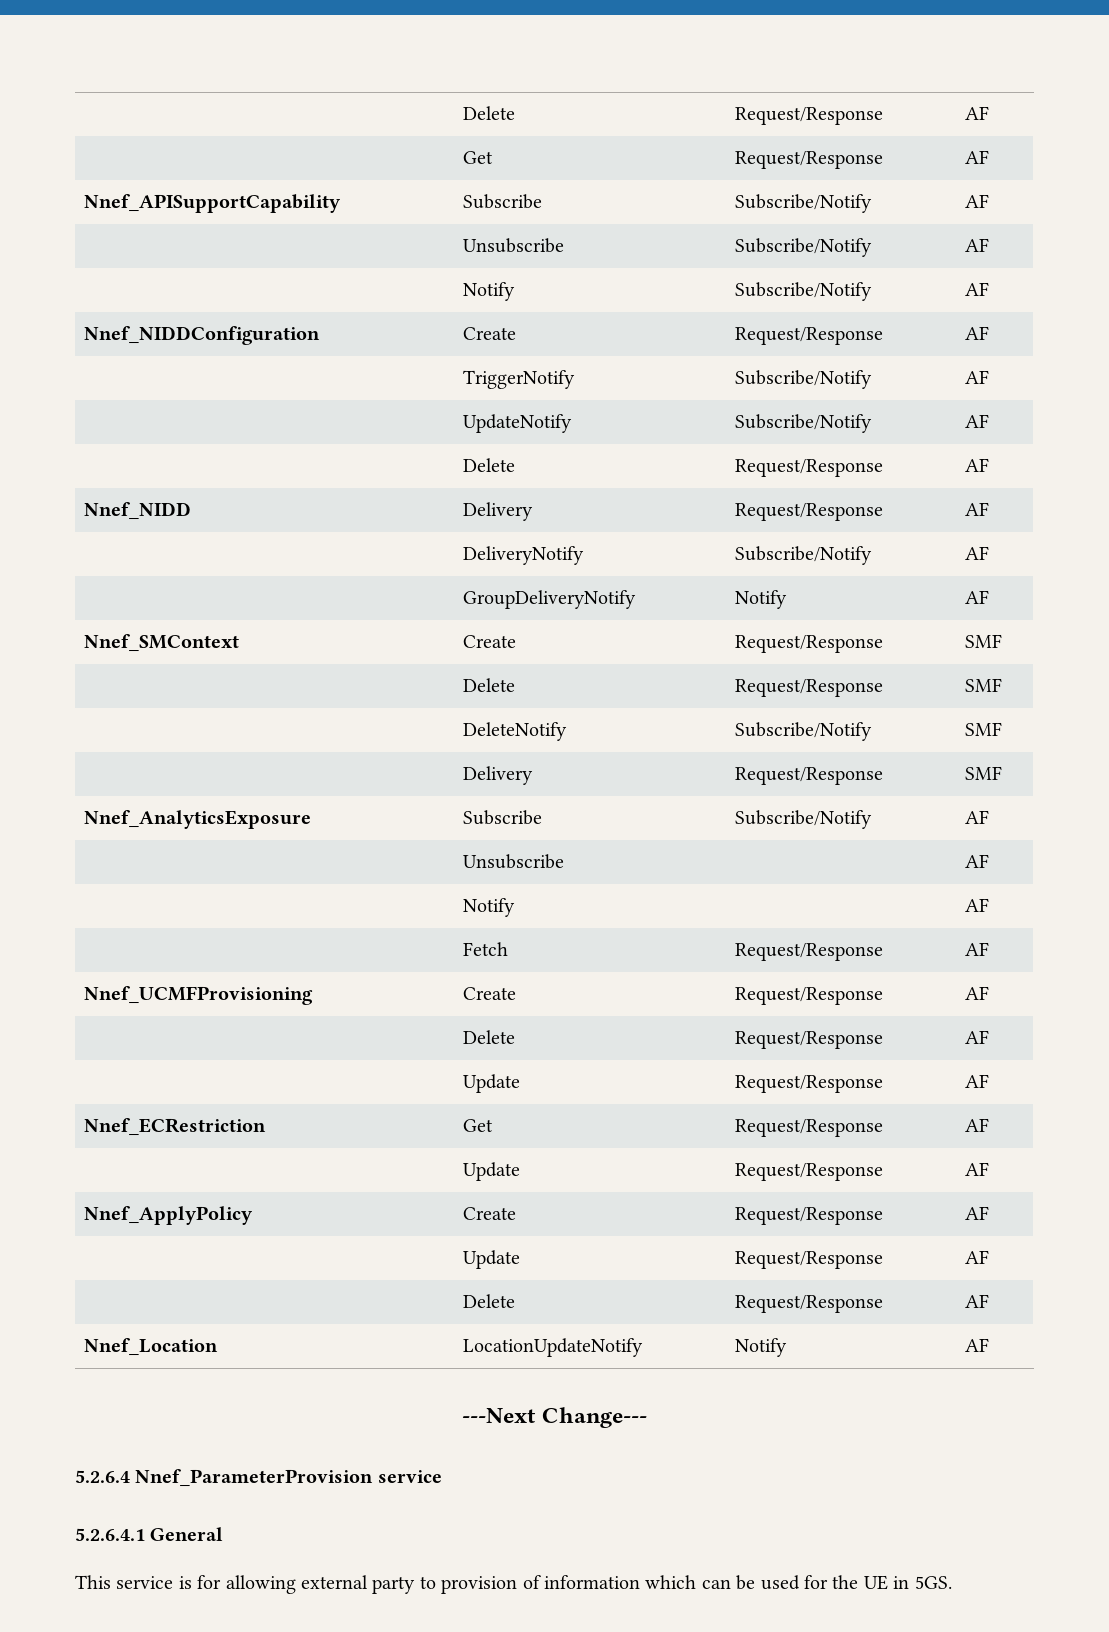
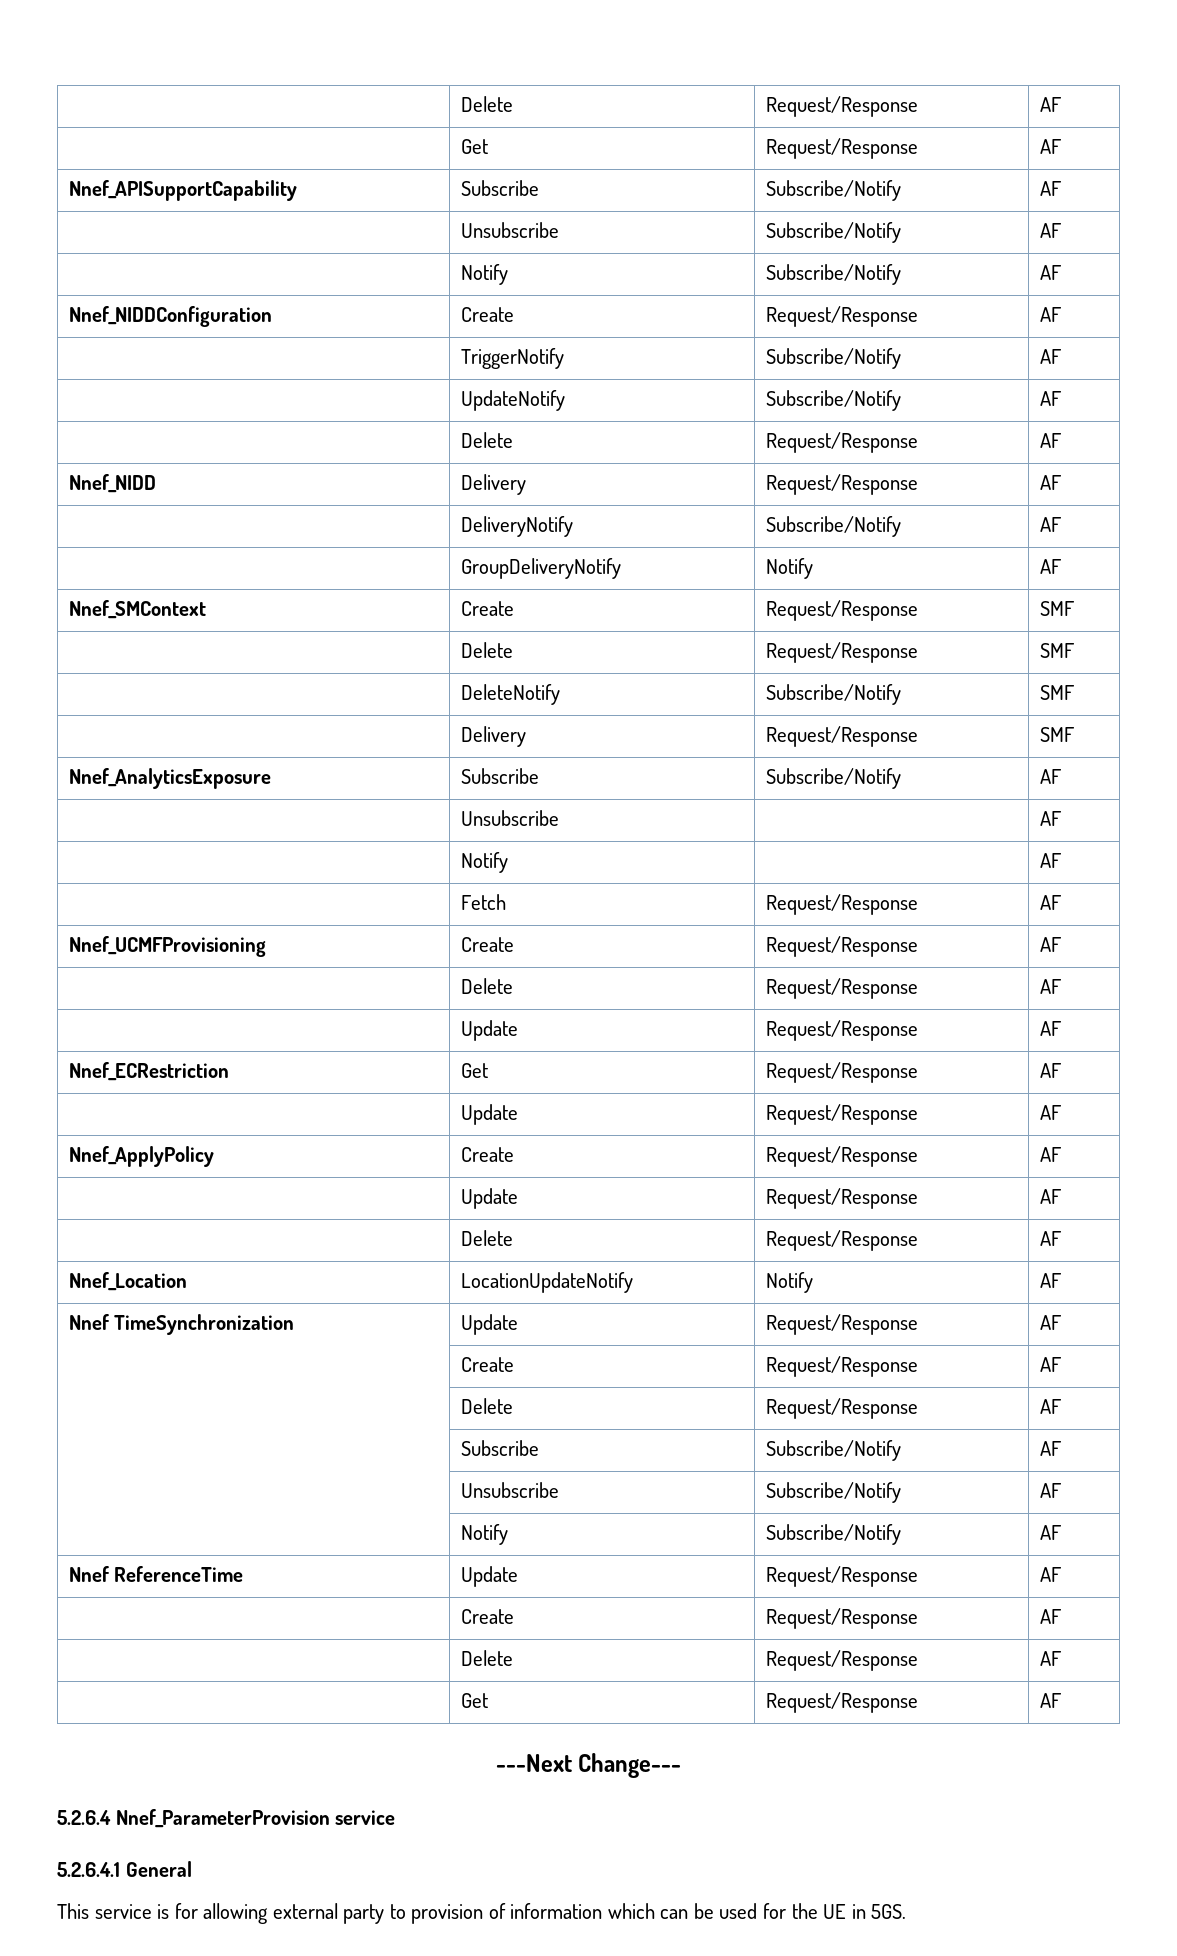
(989, 1345) none -> [68,1314,295,1335] [460,1314,518,1335] [765,1314,918,1335] [1039,1315,1062,1330] [460,1357,514,1372] [765,1356,918,1377] [1039,1357,1062,1372] [460,1398,513,1414] [765,1398,918,1419] [1039,1399,1062,1414] [460,1440,539,1456] [765,1440,901,1461] [1039,1441,1062,1456] [460,1482,559,1498] [765,1482,901,1503] [1039,1483,1062,1498] [460,1524,508,1545] [765,1524,901,1545] [1039,1525,1062,1540] [68,1566,244,1582] [460,1566,518,1587] [765,1566,918,1587] [1039,1567,1062,1582] [460,1609,514,1624] [765,1608,918,1629] [1039,1609,1062,1624] [460,1650,513,1666] [765,1650,918,1671] [1039,1651,1062,1666] [460,1693,488,1708] [765,1692,918,1713] [1039,1693,1062,1708] // Nnef TimeSynchronization | Update | Request/Response | AF // | Create | Request/Response | AF // | Delete | Request/Response | AF // | Subscribe | Subscribe/Notify | AF // | Unsubscribe | Subscribe/Notify | AF // | Notify | Subscribe/Notify | AF // Nnef ReferenceTime | Update | Request/Response | AF // | Create | Request/Response | AF // | Delete | Request/Response | AF // | Get | Request/Response | AF

